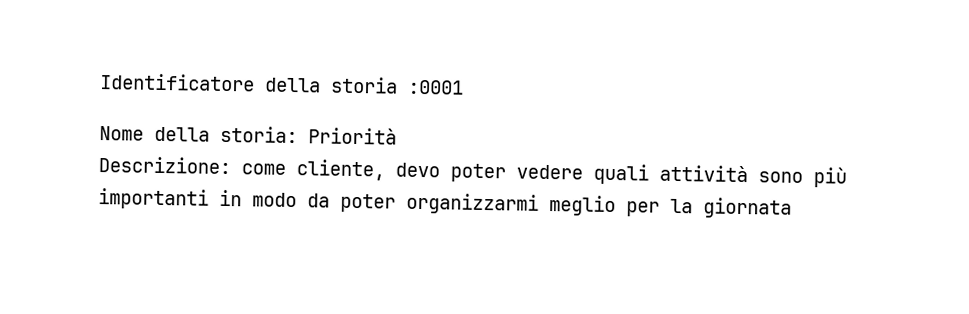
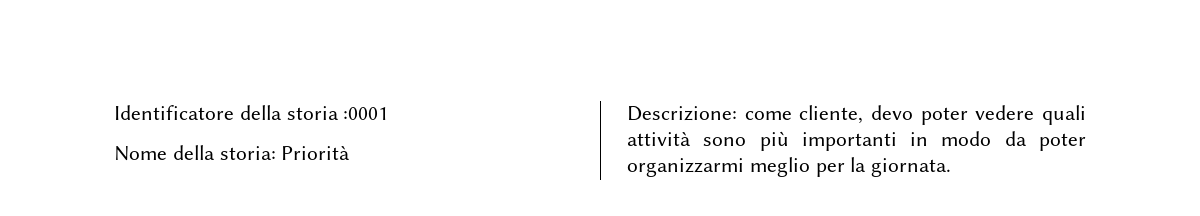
[703,197,792,219] giornata -> [871,158,952,177] giornata.

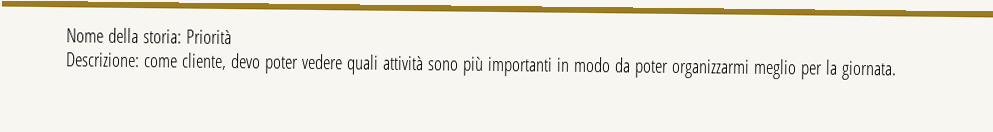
[114,105,389,120] Identificatore della storia :0001 // -> (66, 35) none

